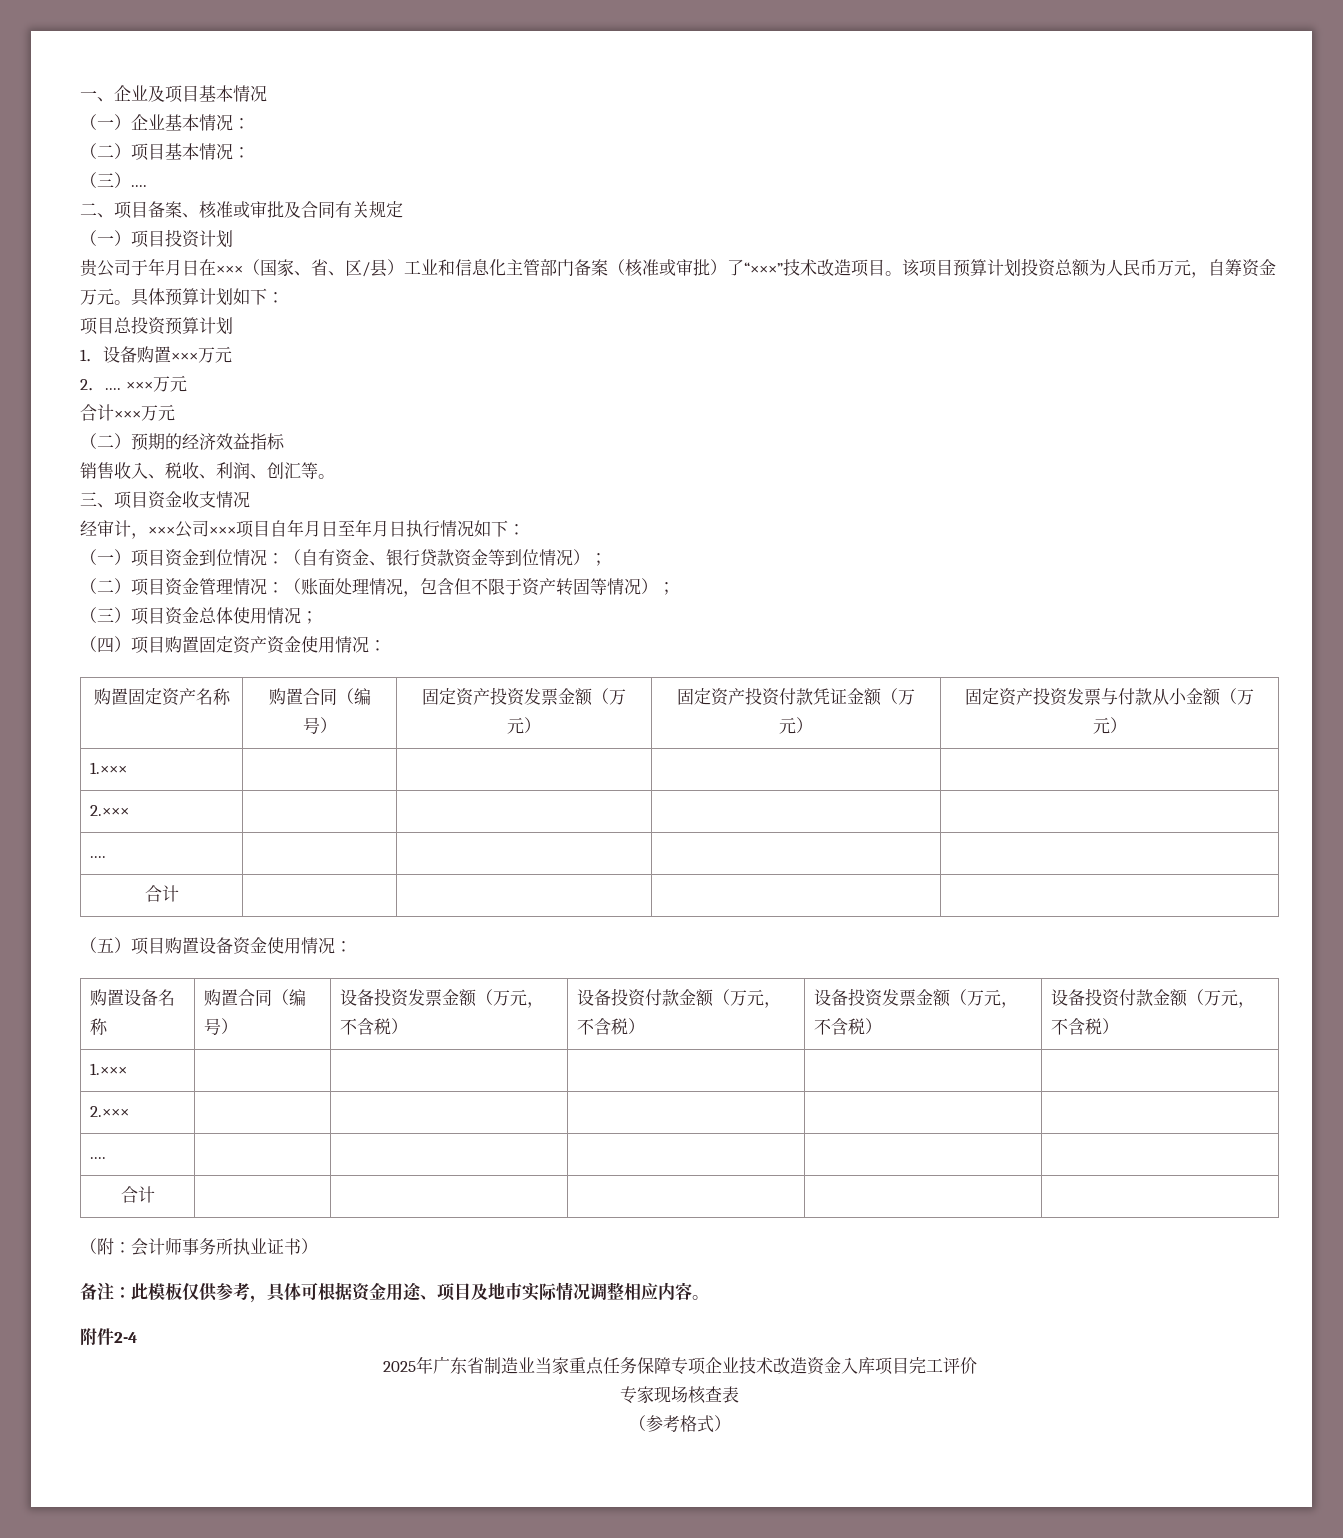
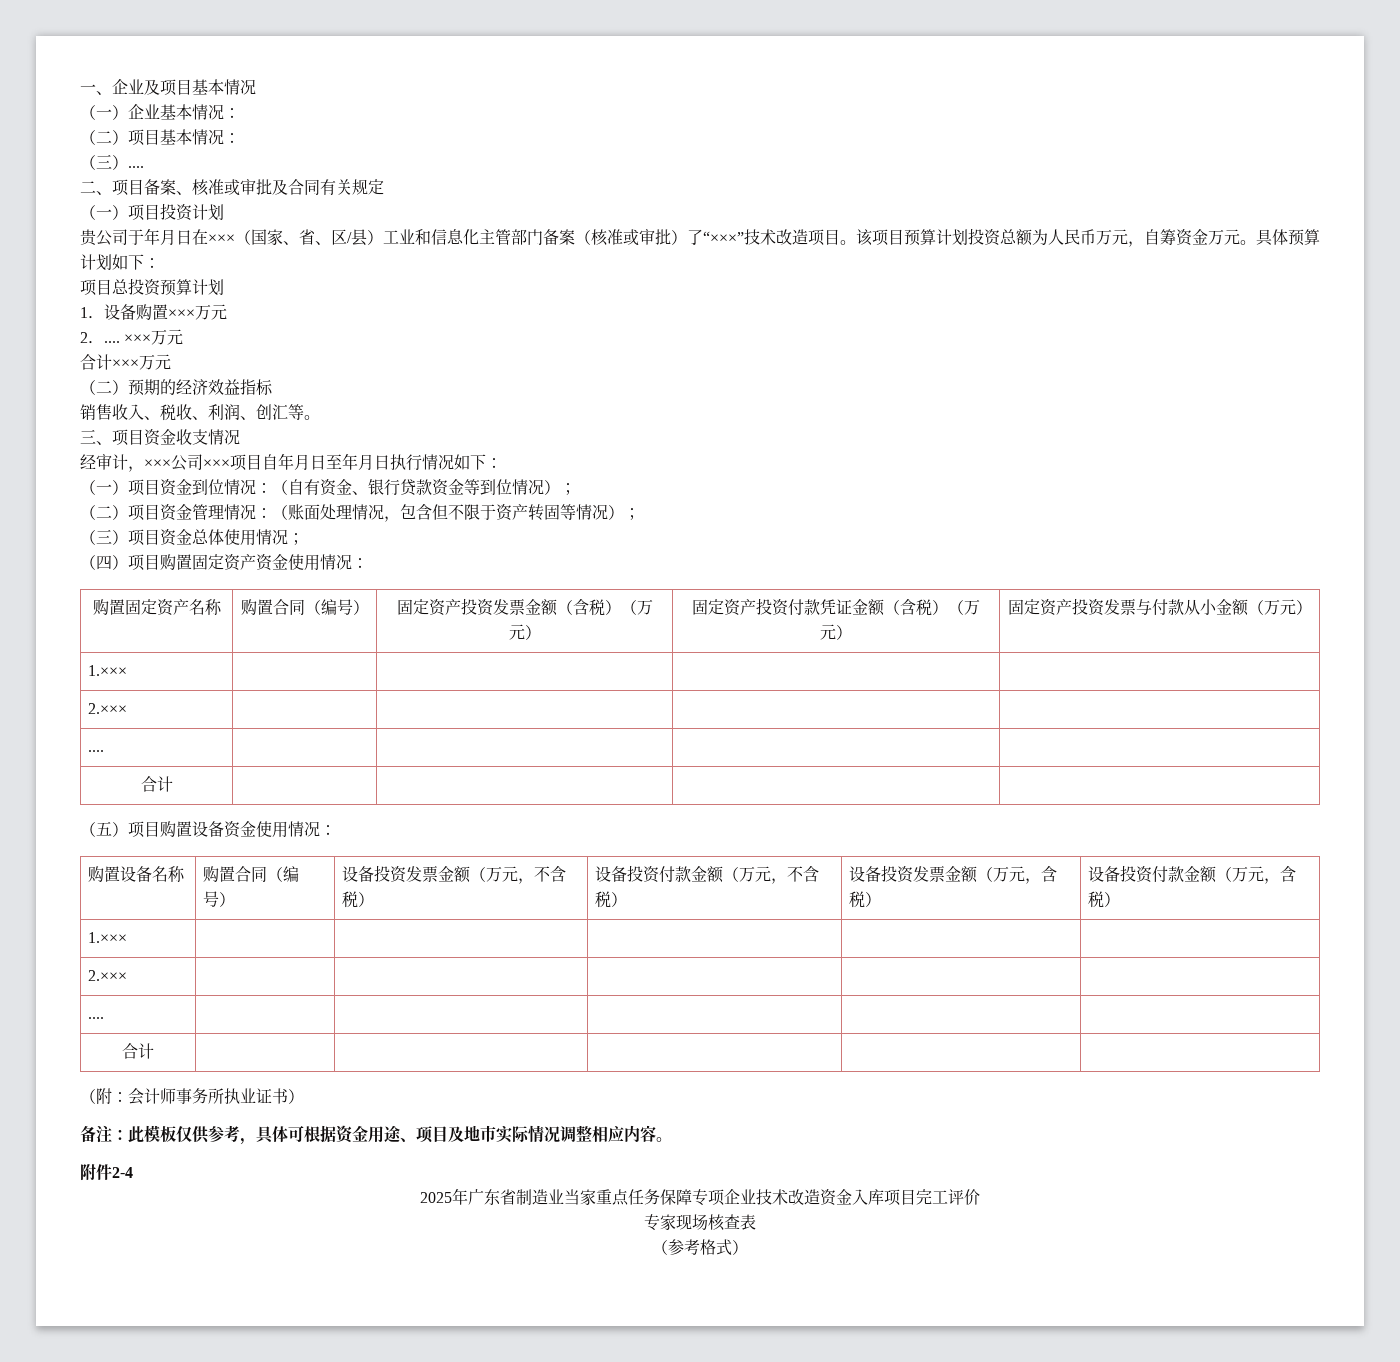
(609, 696) none -> [572,599,637,616] 含税）（
(898, 696) none -> [900,599,964,616] 含税）（
[813,1018,882,1035] [1050,988,1255,1008] [1050,1018,1068,1035] 不含税） | 设备投资付款金额（万元，不 -> [1041,866,1058,882] [849,891,882,908] [1088,865,1281,884] 含税） | 设备投资付款金额（万元，

